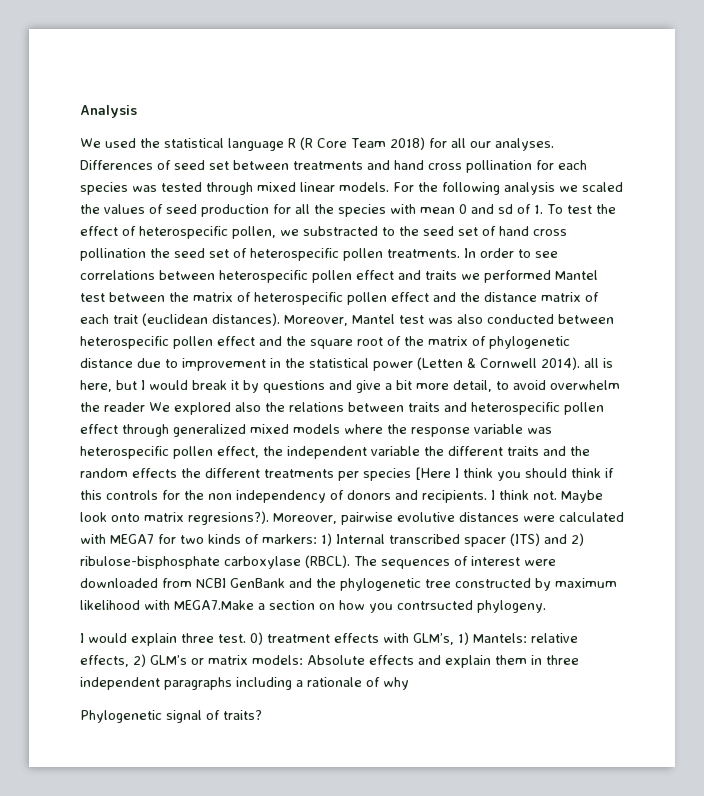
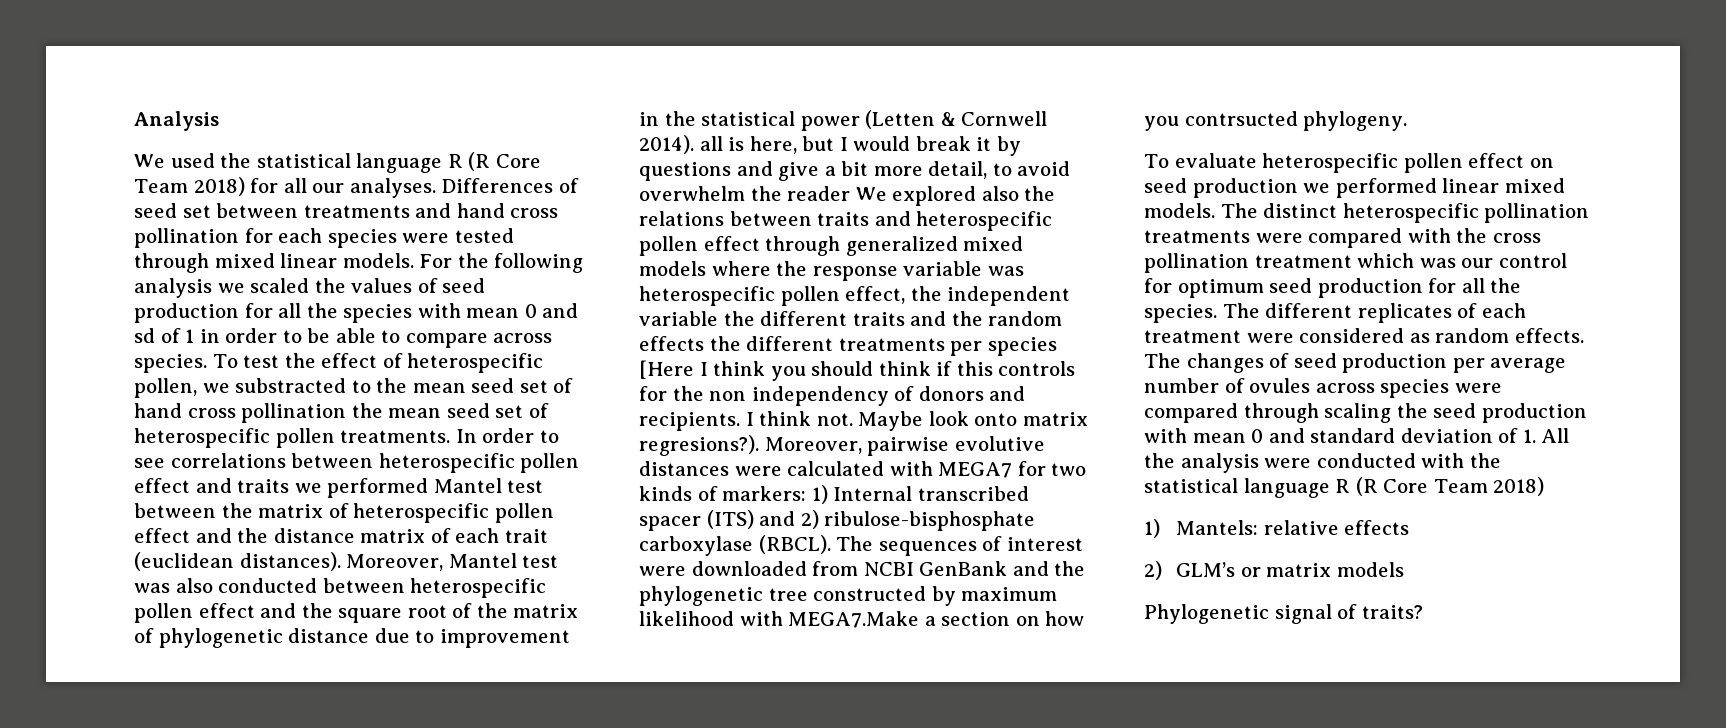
[132,185,157,192] was -> [402,233,450,243] were
[534,205,543,214] 1. -> [185,328,553,348] [134,354,207,373] 1 in order to be able to compare across species.
(419, 231) none -> [412,383,466,393] mean
(170, 253) none -> [388,408,442,418] mean
[80,632,454,646] I would explain three test. 0) treatment effects with GLM’s, -> [1144,153,1554,173] [1144,178,1565,198] [1144,203,1590,223] [1144,228,1541,248] [1144,253,1567,273] [1144,278,1522,298] [1144,303,1526,323] [1144,328,1584,343] [1144,353,1567,373] [1144,378,1502,398] [1144,403,1587,423] [1144,428,1570,443] [1144,453,1501,473] [1144,477,1545,498] To evaluate heterospecific pollen effect on seed production we performed linear mixed models. The distinct heterospecific pollination treatments were compared with the cross pollination treatment which was our control for optimum seed production for all the species. The different replicates of each treatment were considered as random effects. The changes of seed production per average number of ovules across species were compared through scaling the seed production with mean 0 and standard deviation of 1. All the analysis were conducted with the statistical language R (R Core Team 2018) //
[80,655,129,667] effects, -> [1344,520,1410,535] effects //
[252,655,579,668] [80,677,409,690] models: Absolute effects and explain them in three independent paragraphs including a rationale of why -> [1336,562,1404,577] models

